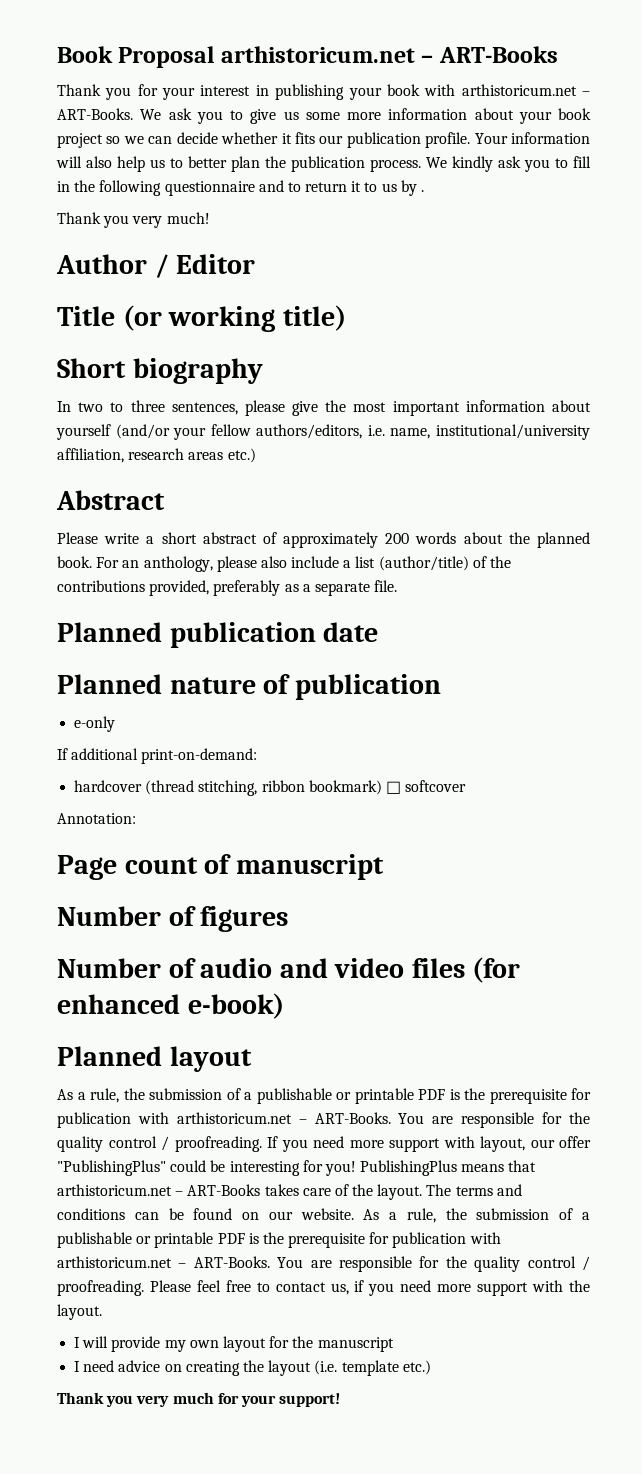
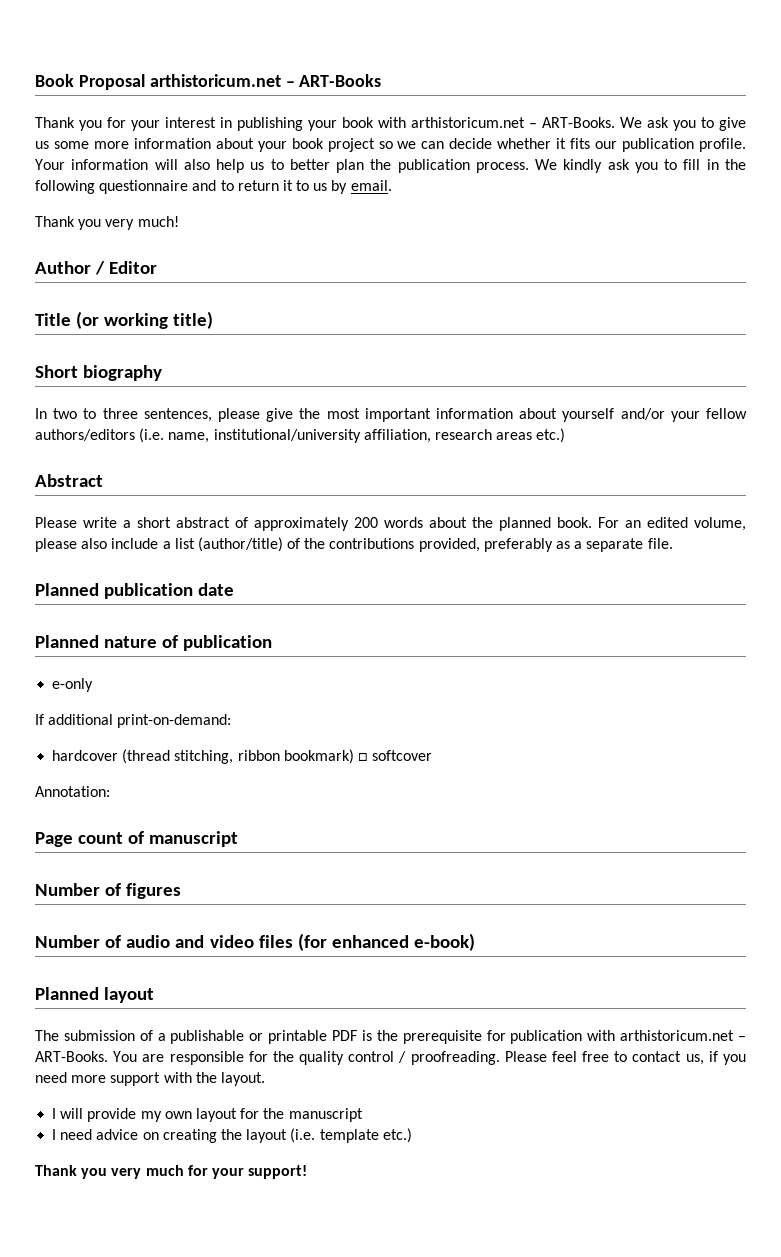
[421,190,425,192] . -> [350,180,392,191] email.
[115,424,170,439] (and/or -> [620,408,665,420] and/or
[256,424,385,439] authors/editors, i.e. -> [35,428,165,443] authors/editors (i.e.
[143,556,213,572] anthology, -> [647,517,746,531] edited volume,
[57,1088,591,1104] [57,1112,591,1128] [57,1136,591,1152] [57,1160,537,1176] [57,1184,522,1200] [57,1208,467,1223] As a rule, the submission of a publishable or printable PDF is the prerequisite for publication with arthistoricum.net – ART-Books. You are responsible for the quality control / proofreading. If you need more support with layout, our offer "PublishingPlus" could be interesting for you! PublishingPlus means that arthistoricum.net – ART-Books takes care of the layout. The terms and conditions can be found on our website. As a rule, the -> [35,1030,59,1041] The

